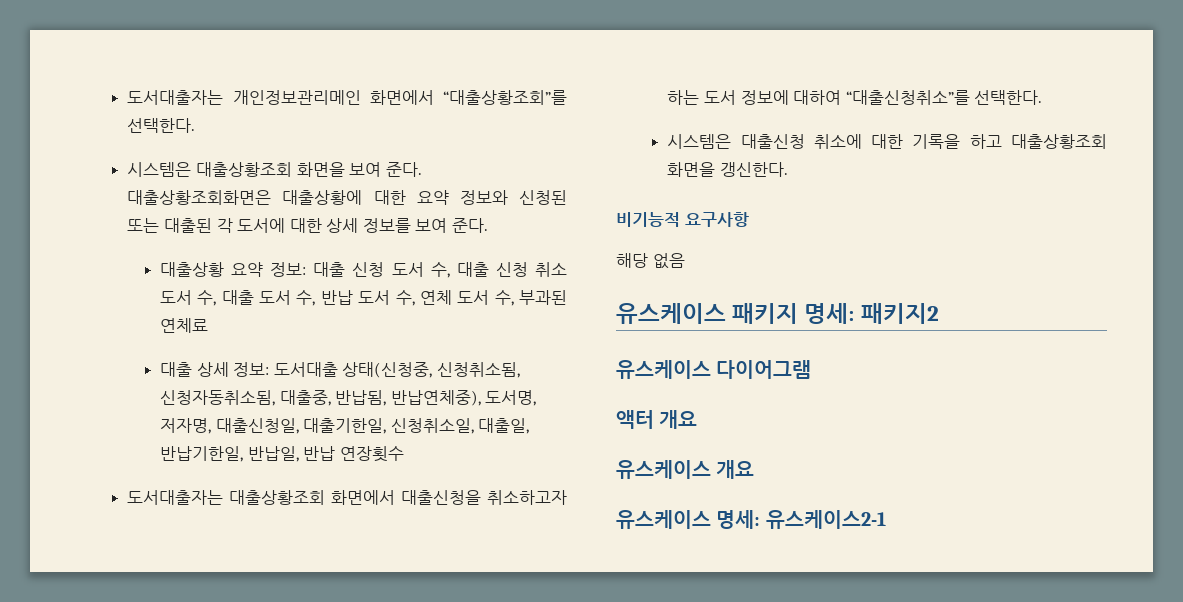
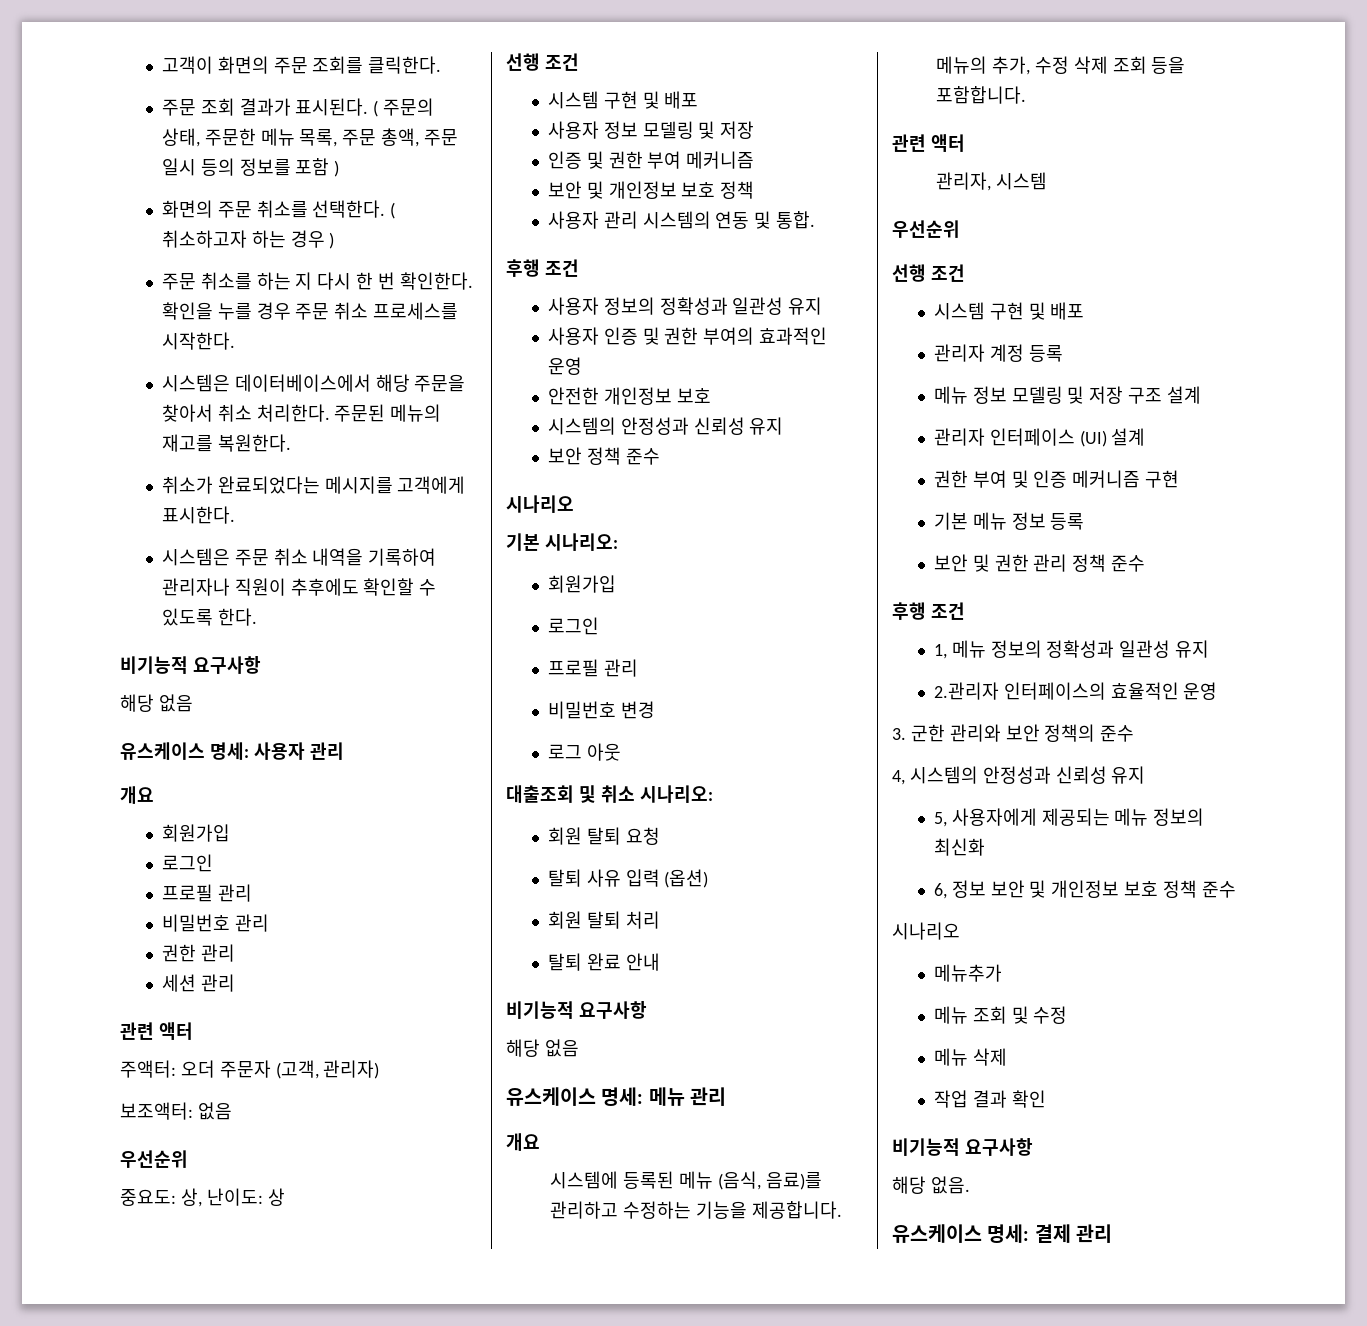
[127,90,567,105] [127,118,196,133] [127,162,422,177] [127,190,567,205] [127,218,489,233] [159,262,568,278] [159,290,567,306] [159,318,208,333] [159,362,520,378] [159,390,537,406] [159,418,530,434] [159,446,404,462] [127,490,567,505] [667,90,1043,105] [667,134,1107,149] [667,162,788,177] [616,212,749,227] [616,253,685,269] [616,303,939,324] [616,360,812,379] [616,410,698,429] [616,460,755,479] [616,510,886,529] 도서대출자는 개인정보관리메인 화면에서 “대출상황조회”를 선택한다. // 시스템은 대출상황조회 화면을 보여 준다. 대출상황조회화면은 대출상황에 대한 요약 정보와 신청된 또는 대출된 각 도서에 대한 상세 정보를 보여 준다. // 대출상황 요약 정보: 대출 신청 도서 수, 대출 신청 취소 도서 수, 대출 도서 수, 반납 도서 수, 연체 도서 수, 부과된 연체료 // 대출 상세 정보: 도서대출 상태(신청중, 신청취소됨, 신청자동취소됨, 대출중, 반납됨, 반납연체중), 도서명, 저자명, 대출신청일, 대출기한일, 신청취소일, 대출일, 반납기한일, 반납일, 반납 연장횟수 // 도서대출자는 대출상황조회 화면에서 대출신청을 취소하고자 하는 도서 정보에 대하여 “대출신청취소”를 선택한다. // 시스템은 대출신청 취소에 대한 기록을 하고 대출상황조회 화면을 갱신한다. // 비기능적 요구사항 // 해당 없음 // 유스케이스 패키지 명세: 패키지2 // 유스케이스 다이어그램 // 액터 개요 // 유스케이스 개요 // 유스케이스 명세: 유스케이스2-1 -> [161,56,442,74] [161,98,435,117] [161,128,459,147] [161,158,340,177] [161,200,396,219] [161,230,335,249] [161,272,473,290] [161,302,459,320] [161,332,235,350] [161,374,466,392] [161,404,442,422] [161,434,291,452] [161,476,466,494] [161,506,235,524] [161,548,437,566] [161,578,437,596] [161,608,257,626] [120,656,261,674] [120,694,193,712] [120,742,344,760] [120,786,154,804] [161,824,230,842] [161,854,213,872] [161,884,252,902] [161,914,269,932] [161,944,235,962] [161,974,235,992] [120,1022,193,1040] [120,1060,380,1079] [120,1102,232,1120] [120,1150,188,1168] [120,1188,285,1207] [506,53,579,71] [547,91,699,109] [547,121,755,139] [547,151,755,169] [547,181,755,199] [547,211,816,229] [506,259,579,277] [547,297,823,315] [547,327,828,345] [547,357,582,375] [547,387,711,405] [547,417,784,435] [547,447,660,465] [506,495,574,513] [506,533,618,551] [547,575,616,593] [547,617,599,635] [547,659,638,677] [547,701,655,719] [547,743,621,761] [506,785,713,803] [547,827,660,845] [547,869,709,888] [547,911,660,929] [547,953,660,971] [506,1001,647,1019] [506,1039,579,1057] [506,1087,726,1106] [506,1133,540,1151] [550,1171,822,1190] [550,1201,842,1219] [936,56,1186,75] [936,86,1027,104] [892,134,965,152] [936,172,1048,191] [892,220,960,238] [892,264,965,282] [933,302,1085,320] [933,344,1063,362] [933,386,1202,404] [933,428,1146,447] [933,470,1180,488] [933,512,1085,530] [933,554,1146,572] [892,602,965,620] [933,640,1210,659] [933,682,1218,700] [892,724,1135,742] [892,766,1146,785] [933,808,1205,827] [933,838,985,856] [933,880,1236,899] [892,922,960,940] [933,964,1002,982] [933,1006,1068,1024] [933,1048,1007,1066] [933,1090,1046,1108] [892,1138,1033,1156] [892,1176,970,1194] [892,1224,1112,1243] 고객이 화면의 주문 조회를 클릭한다. // 주문 조회 결과가 표시된다. ( 주문의 상태, 주문한 메뉴 목록, 주문 총액, 주문 일시 등의 정보를 포함 ) // 화면의 주문 취소를 선택한다. ( 취소하고자 하는 경우 ) // 주문 취소를 하는 지 다시 한 번 확인한다. 확인을 누를 경우 주문 취소 프로세스를 시작한다. // 시스템은 데이터베이스에서 해당 주문을 찾아서 취소 처리한다. 주문된 메뉴의 재고를 복원한다. // 취소가 완료되었다는 메시지를 고객에게 표시한다. // 시스템은 주문 취소 내역을 기록하여 관리자나 직원이 추후에도 확인할 수 있도록 한다. // 비기능적 요구사항 // 해당 없음 // 유스케이스 명세: 사용자 관리 // 개요 // 회원가입 // 로그인 // 프로필 관리 // 비밀번호 관리 // 권한 관리 // 세션 관리 // 관련 액터 // 주액터: 오더 주문자 (고객, 관리자) // 보조액터: 없음 // 우선순위 // 중요도: 상, 난이도: 상 // 선행 조건 // 시스템 구현 및 배포 // 사용자 정보 모델링 및 저장 // 인증 및 권한 부여 메커니즘 // 보안 및 개인정보 보호 정책 // 사용자 관리 시스템의 연동 및 통합. // 후행 조건 // 사용자 정보의 정확성과 일관성 유지 // 사용자 인증 및 권한 부여의 효과적인 운영 // 안전한 개인정보 보호 // 시스템의 안정성과 신뢰성 유지 // 보안 정책 준수 // 시나리오 // 기본 시나리오: // 회원가입 // 로그인 // 프로필 관리 // 비밀번호 변경 // 로그 아웃 // 대출조회 및 취소 시나리오: // 회원 탈퇴 요청 // 탈퇴 사유 입력 (옵션) // 회원 탈퇴 처리 // 탈퇴 완료 안내 // 비기능적 요구사항 // 해당 없음 // 유스케이스 명세: 메뉴 관리 // 개요 // 시스템에 등록된 메뉴 (음식, 음료)를 관리하고 수정하는 기능을 제공합니다. 메뉴의 추가, 수정 삭제 조회 등을 포함합니다. // 관련 액터 // 관리자, 시스템 // 우선순위 // 선행 조건 // 시스템 구현 및 배포 // 관리자 계정 등록 // 메뉴 정보 모델링 및 저장 구조 설계 // 관리자 인터페이스 (UI) 설계 // 권한 부여 및 인증 메커니즘 구현 // 기본 메뉴 정보 등록 // 보안 및 권한 관리 정책 준수 // 후행 조건 // 1, 메뉴 정보의 정확성과 일관성 유지 // 2.관리자 인터페이스의 효율적인 운영 // 3. 군한 관리와 보안 정책의 준수 // 4, 시스템의 안정성과 신뢰성 유지 // 5, 사용자에게 제공되는 메뉴 정보의 최신화 // 6, 정보 보안 및 개인정보 보호 정책 준수 // 시나리오 // 메뉴추가 // 메뉴 조회 및 수정 // 메뉴 삭제 // 작업 결과 확인 // 비기능적 요구사항 // 해당 없음. // 유스케이스 명세: 결제 관리

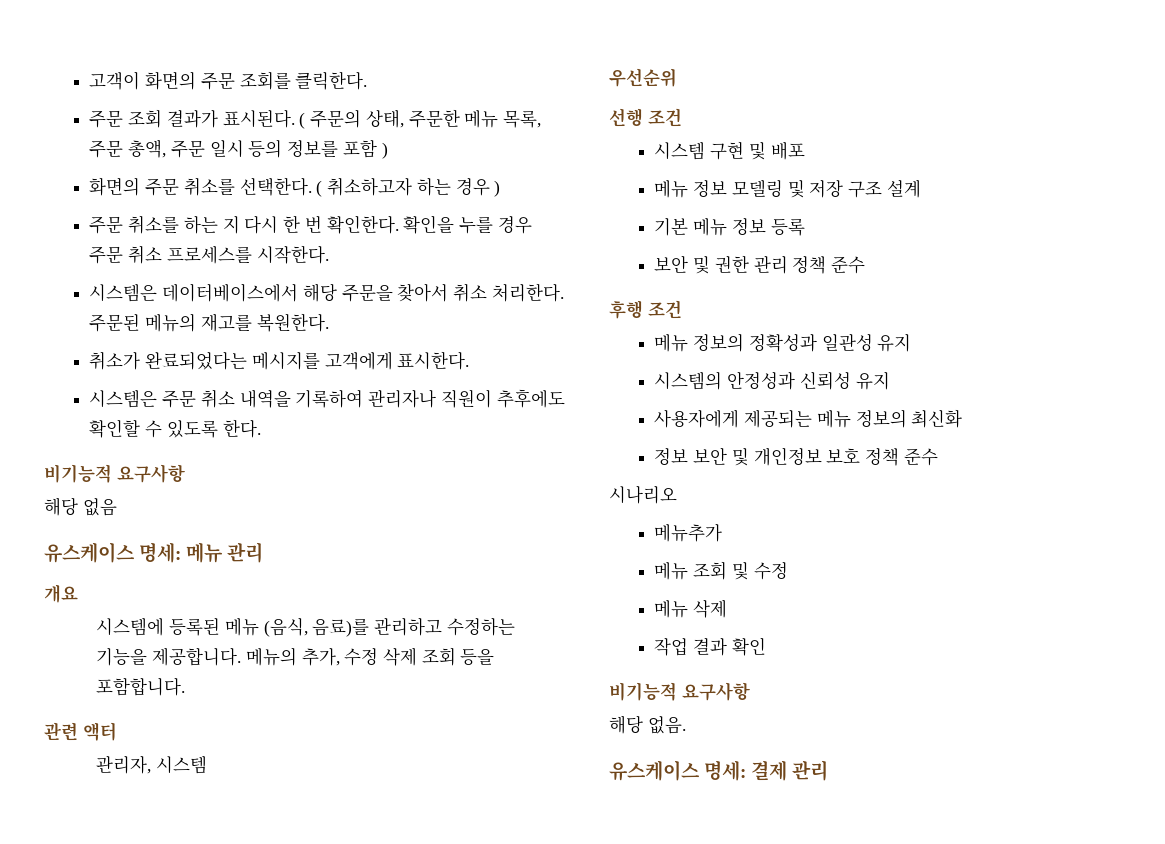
[120,742,344,760] [120,786,154,804] [161,824,230,842] [161,854,213,872] [161,884,252,902] [161,914,269,932] [161,944,235,962] [161,974,235,992] [120,1022,193,1040] [120,1060,380,1079] [120,1102,232,1120] [120,1150,188,1168] [120,1188,285,1207] [506,53,579,71] [547,91,699,109] [547,121,755,139] [547,151,755,169] [547,181,755,199] [547,211,816,229] [506,259,579,277] [547,297,823,315] [547,327,828,345] [547,357,582,375] [547,387,711,405] [547,417,784,435] [547,447,660,465] [506,495,574,513] [506,533,618,551] [547,575,616,593] [547,617,599,635] [547,659,638,677] [547,701,655,719] [547,743,621,761] [506,785,713,803] [547,827,660,845] [547,869,709,888] [547,911,660,929] [547,953,660,971] [506,1001,647,1019] [506,1039,579,1057] // 유스케이스 명세: 사용자 관리 // 개요 // 회원가입 // 로그인 // 프로필 관리 // 비밀번호 관리 // 권한 관리 // 세션 관리 // 관련 액터 // 주액터: 오더 주문자 (고객, 관리자) // 보조액터: 없음 // 우선순위 // 중요도: 상, 난이도: 상 // 선행 조건 // 시스템 구현 및 배포 // 사용자 정보 모델링 및 저장 // 인증 및 권한 부여 메커니즘 // 보안 및 개인정보 보호 정책 // 사용자 관리 시스템의 연동 및 통합. // 후행 조건 // 사용자 정보의 정확성과 일관성 유지 // 사용자 인증 및 권한 부여의 효과적인 운영 // 안전한 개인정보 보호 // 시스템의 안정성과 신뢰성 유지 // 보안 정책 준수 // 시나리오 // 기본 시나리오: // 회원가입 // 로그인 // 프로필 관리 // 비밀번호 변경 // 로그 아웃 // 대출조회 및 취소 시나리오: // 회원 탈퇴 요청 // 탈퇴 사유 입력 (옵션) // 회원 탈퇴 처리 // 탈퇴 완료 안내 // 비기능적 요구사항 // 해당 없음 -> (117, 507) none
[933,344,1063,362] // 관리자 계정 등록 -> (805, 151) none
[933,428,1146,447] [933,470,1180,488] // 관리자 인터페이스 (UI) 설계 // 권한 부여 및 인증 메커니즘 구현 -> (921, 188) none
[933,644,947,659] 1, -> (682, 309) none
[933,682,1218,700] [892,724,1135,742] [892,766,1146,785] [933,812,947,827] 2.관리자 인터페이스의 효율적인 운영 // 3. 군한 관리와 보안 정책의 준수 // 4, 시스템의 안정성과 신뢰성 유지 // 5, -> [654,371,890,390] 시스템의 안정성과 신뢰성 유지 //
[933,883,947,899] 6, -> (963, 418) none

